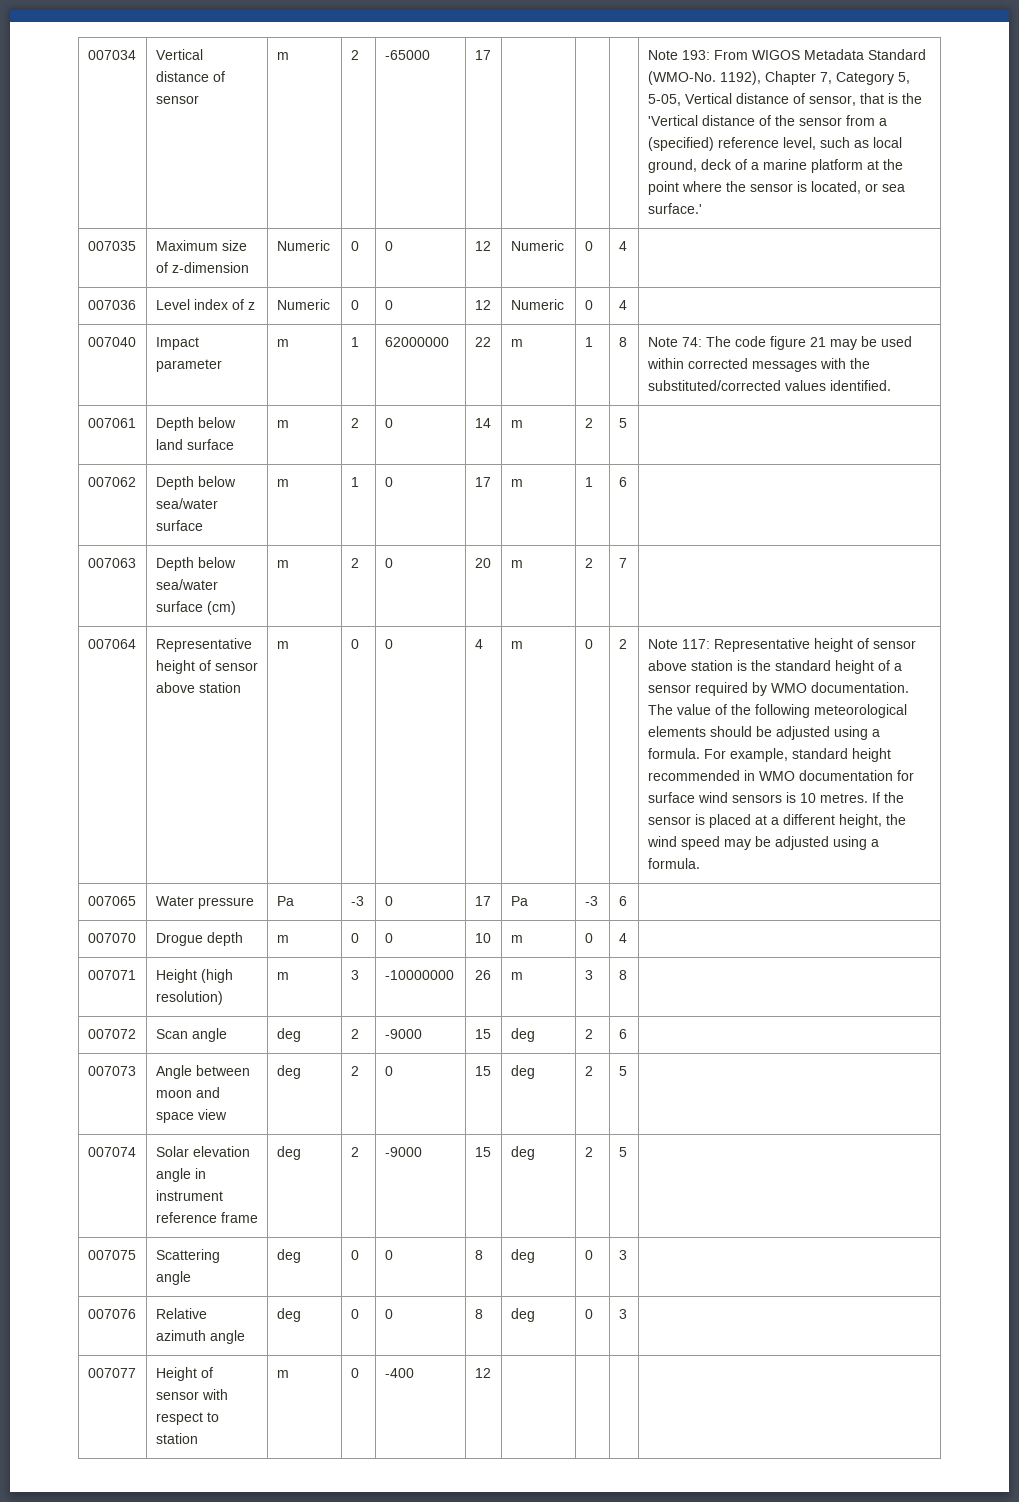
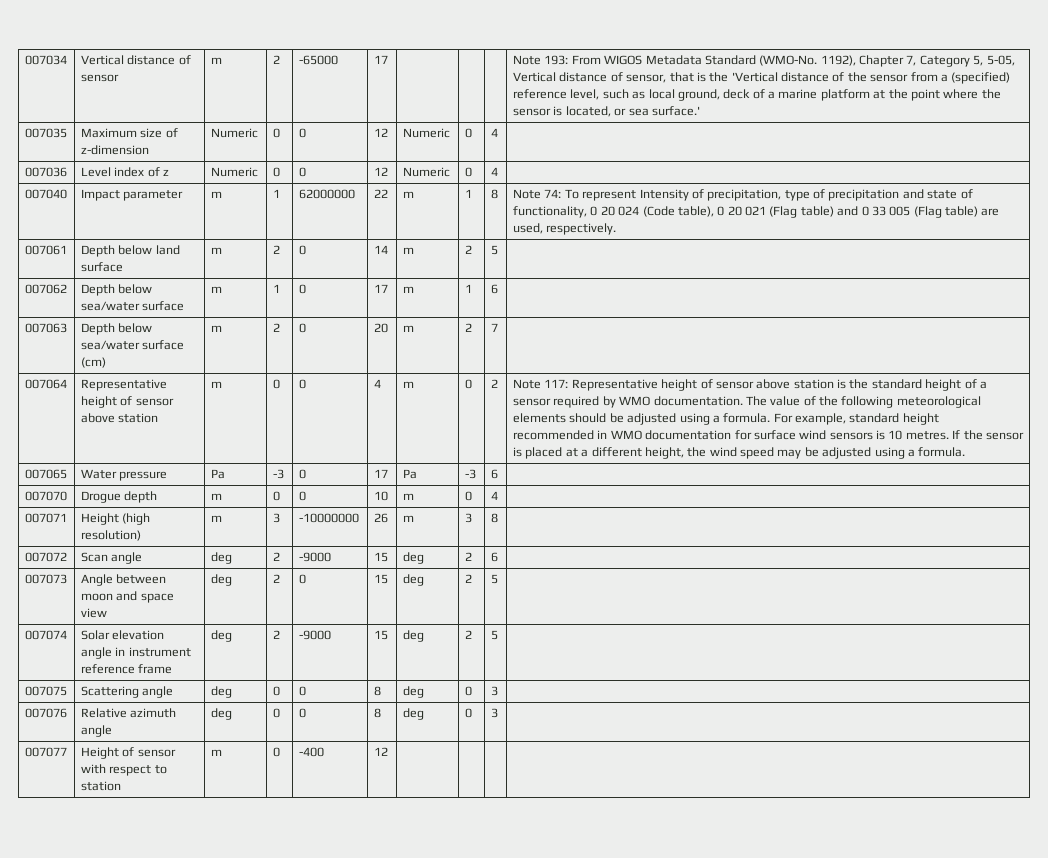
[705,336,912,350] [646,358,870,372] [647,380,891,391] The code figure 21 may be used within corrected messages with the substituted/corrected values identified. -> [564,189,973,201] [512,206,1000,218] [512,223,617,235] To represent Intensity of precipitation, type of precipitation and state of functionality, 0 20 024 (Code table), 0 20 021 (Flag table) and 0 33 005 (Flag table) are used, respectively.

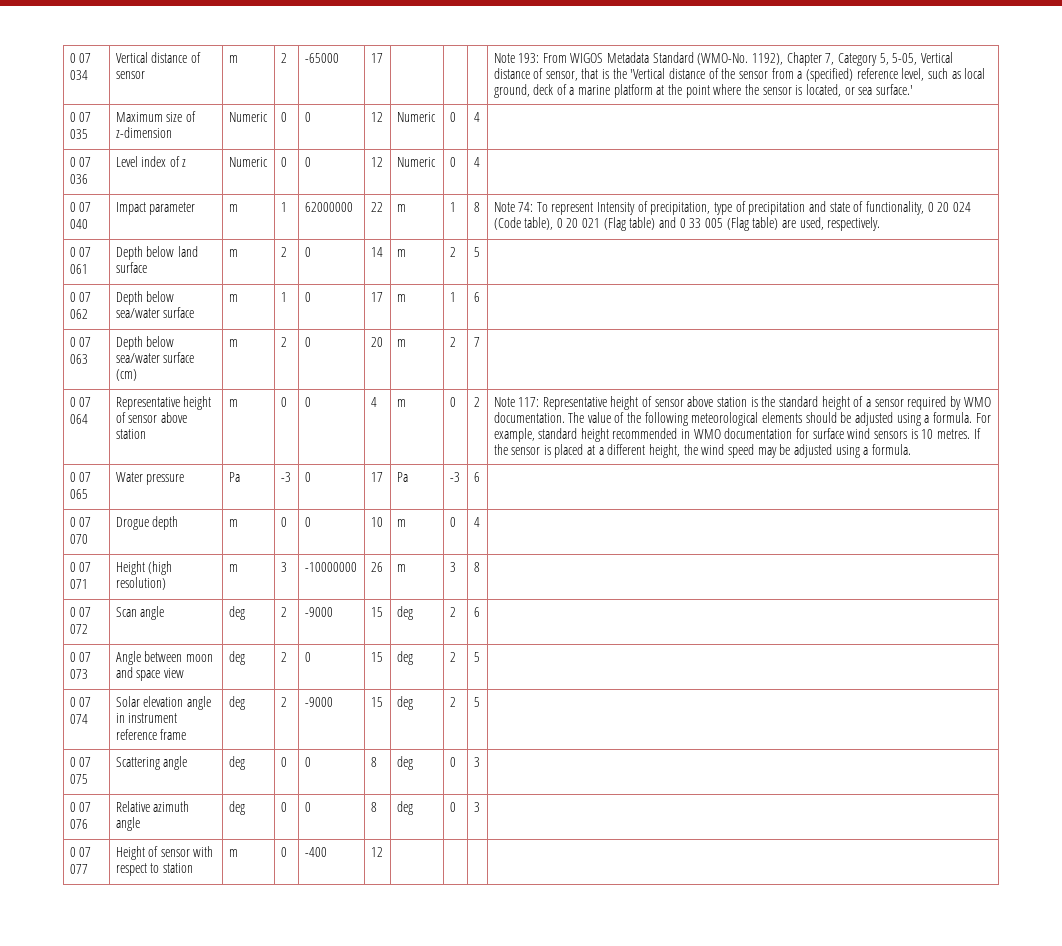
[24,55,67,65] 007034 -> [69,53,92,63] [69,70,88,80] 0 07 034
[24,128,67,138] 007035 -> [69,112,92,122] [69,129,88,139] 0 07 035
[24,167,67,177] 007036 -> [69,157,92,167] [69,174,88,184] 0 07 036
[24,189,67,199] 007040 -> [69,202,92,212] [69,219,88,229] 0 07 040
[24,245,67,255] 007061 -> [69,247,92,257] [69,264,88,274] 0 07 061
[24,284,67,294] 007062 -> [69,292,92,302] [69,309,88,319] 0 07 062
[24,323,67,333] 007063 -> [69,337,92,347] [69,354,88,364] 0 07 063
[24,379,67,389] 007064 -> [69,397,92,407] [69,414,88,424] 0 07 064
[24,469,67,479] 007065 -> [69,472,92,482] [69,489,88,499] 0 07 065
[24,491,67,501] 007070 -> [69,517,92,527] [69,534,88,544] 0 07 070
[24,513,67,523] 007071 -> [69,562,92,572] [69,579,88,589] 0 07 071
[24,552,67,562] 007072 -> [69,607,92,617] [69,624,88,634] 0 07 072
[24,574,67,584] 007073 -> [69,652,92,662] [69,669,88,679] 0 07 073
[24,630,67,640] 007074 -> [69,697,92,707] [69,714,88,724] 0 07 074
[24,686,67,696] 007075 -> [69,757,92,767] [69,774,88,784] 0 07 075
[24,708,67,718] 007076 -> [69,802,92,812] [69,819,88,829] 0 07 076
[24,747,67,757] 007077 -> [69,847,92,857] [69,864,88,874] 0 07 077

